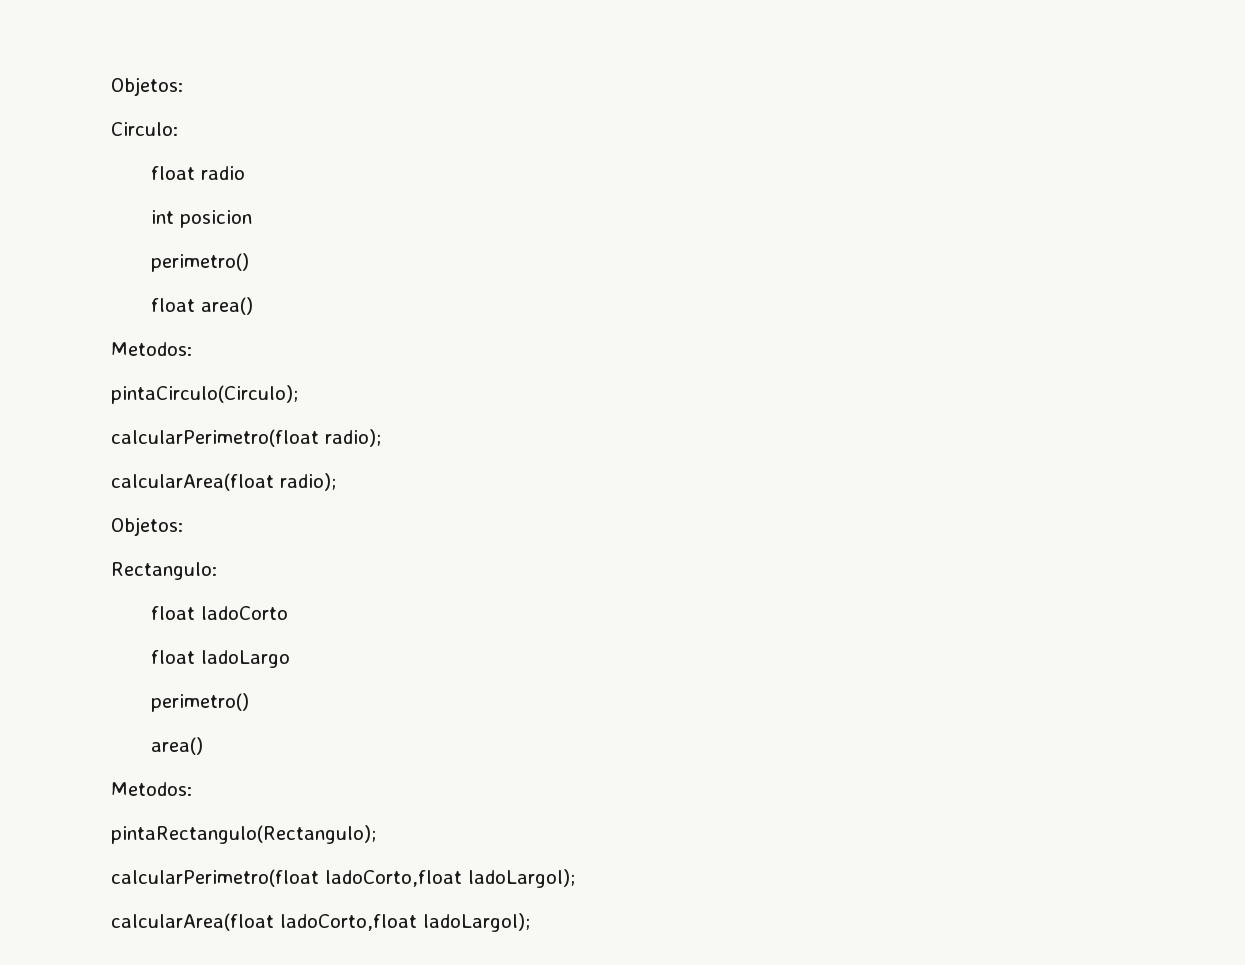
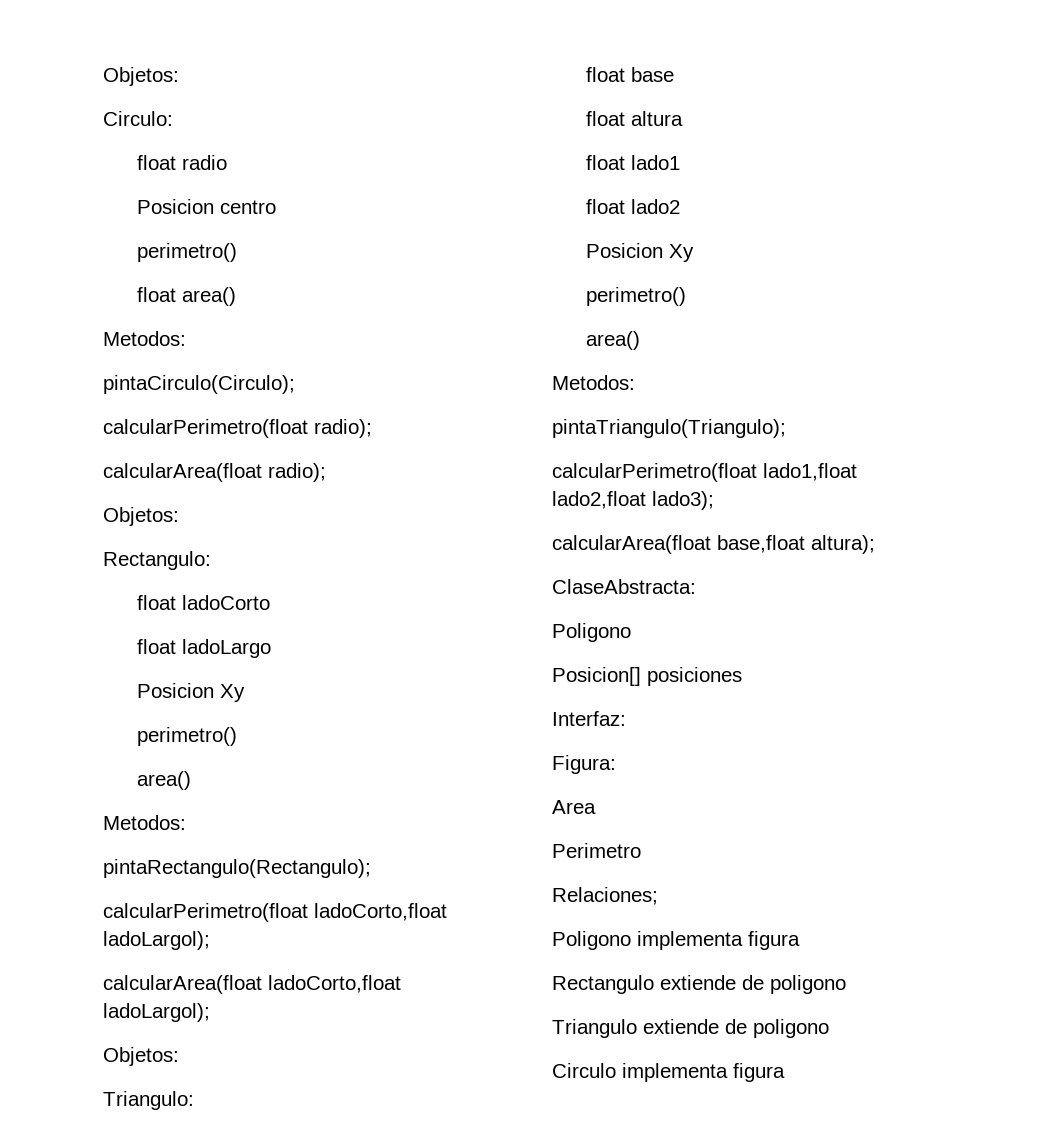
[151,210,253,228] int posicion -> [136,199,276,214] Posicion centro
(291, 659) none -> [136,683,245,702] // Posicion Xy
(530, 922) none -> [103,1047,179,1066] [103,1091,194,1110] [585,67,674,82] [585,111,683,126] [585,155,680,170] [585,199,680,214] [585,243,694,262] [585,287,686,306] [585,331,640,350] [552,375,635,390] [552,419,786,438] [552,463,857,482] [552,491,714,510] [552,535,875,554] [552,579,696,594] [552,623,631,642] [552,667,742,686] [552,711,626,726] [552,755,616,774] [552,800,596,814] [552,843,641,858] [552,887,658,905] [552,931,800,950] [552,975,846,994] [552,1019,829,1038] [552,1063,785,1082] // Objetos: // Triangulo: // float base // float altura // float lado1 // float lado2 // Posicion Xy // perimetro() // area() // Metodos: // pintaTriangulo(Triangulo); // calcularPerimetro(float lado1,float lado2,float lado3); // calcularArea(float base,float altura); // ClaseAbstracta: // Poligono // Posicion[] posiciones // Interfaz: // Figura: // Area // Perimetro // Relaciones; // Poligono implementa figura // Rectangulo extiende de poligono // Triangulo extiende de poligono // Circulo implementa figura

